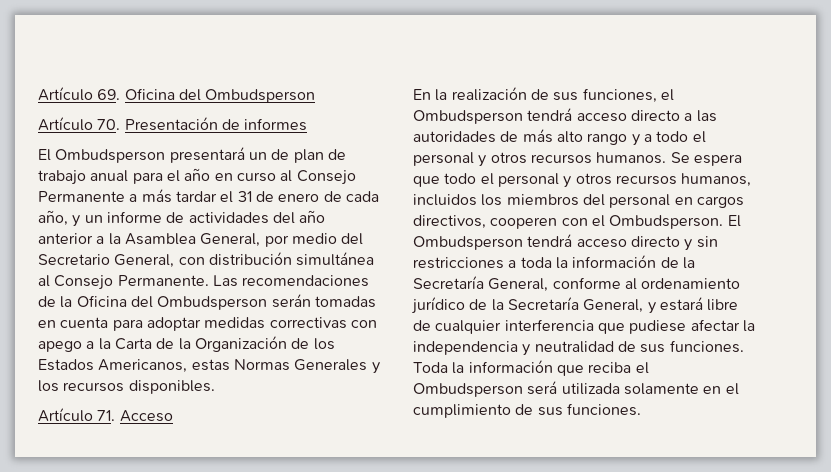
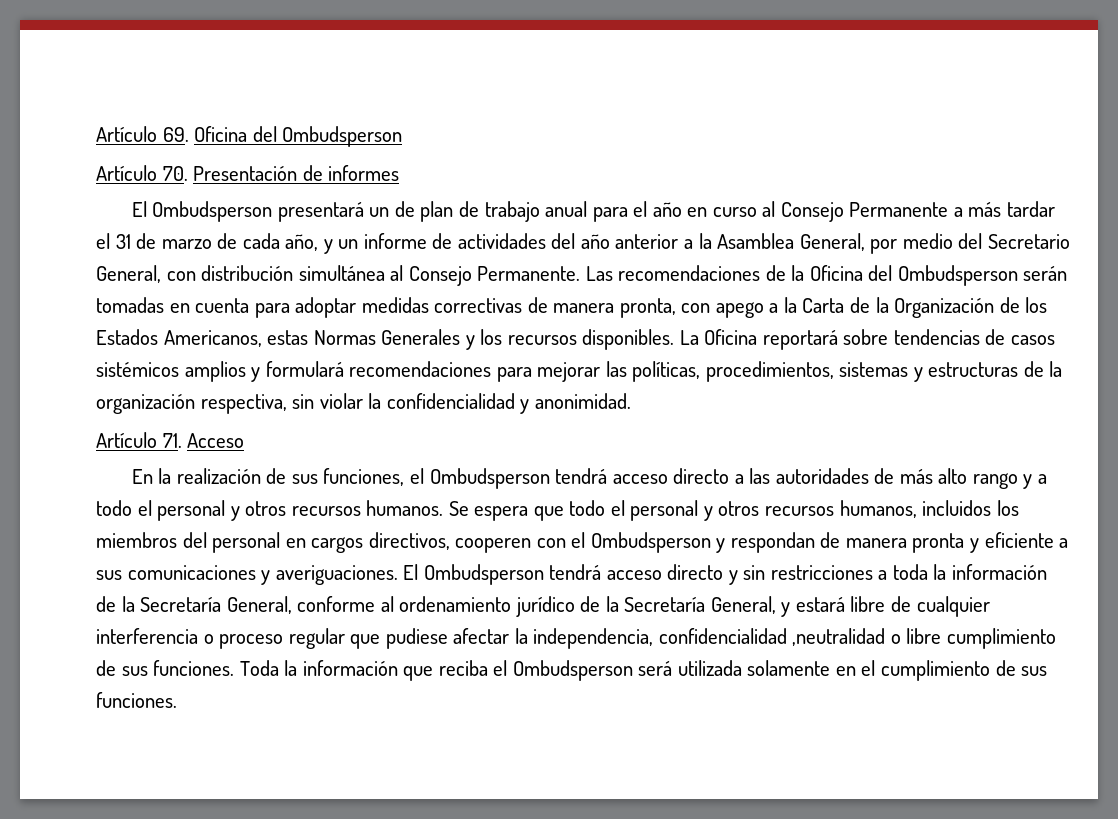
[278,193,320,202] enero -> [161,239,212,249] marzo
(347, 323) none -> [527,297,676,318] de manera pronta,
(215, 387) none -> [679,329,1056,350] [96,361,1063,382] [96,393,631,414] La Oficina reportará sobre tendencias de casos sistémicos amplios y formulará recomendaciones para mejorar las políticas, procedimientos, sistemas y estructuras de la organización respectiva, sin violar la confidencialidad y anonimidad.
[609,215,724,229] Ombudsperson. -> [590,532,1069,553] [96,565,398,585] Ombudsperson y respondan de manera pronta y eficiente a sus comunicaciones y averiguaciones.
(594, 325) none -> [203,628,345,649] o proceso regular
[413,341,614,356] independencia y neutralidad -> [533,628,1056,649] independencia, confidencialidad ,neutralidad o libre cumplimiento

